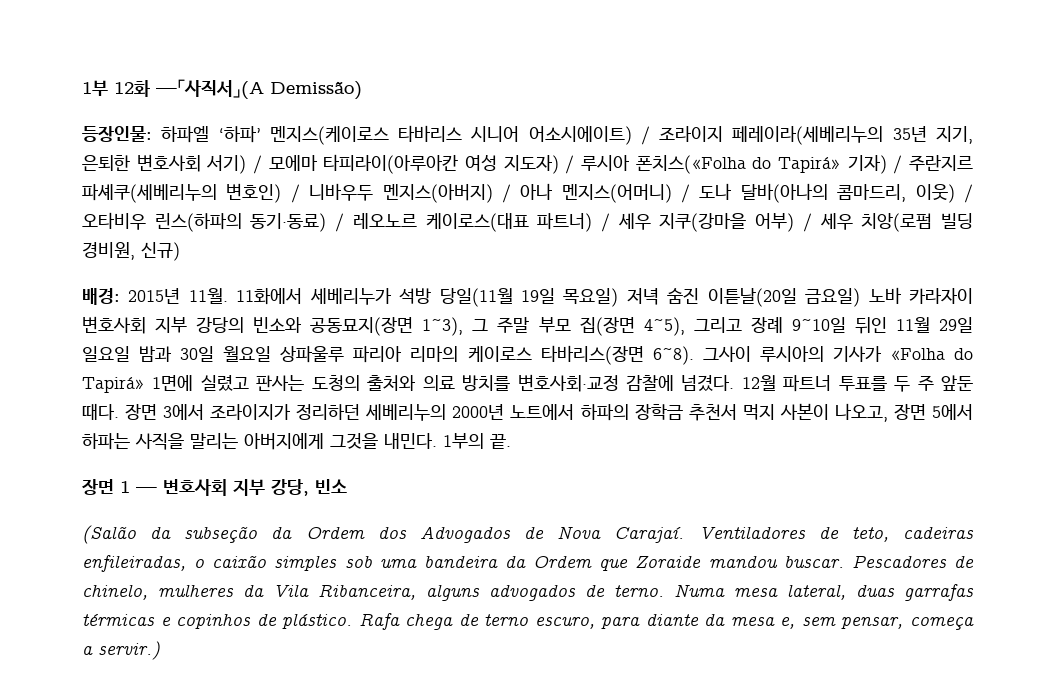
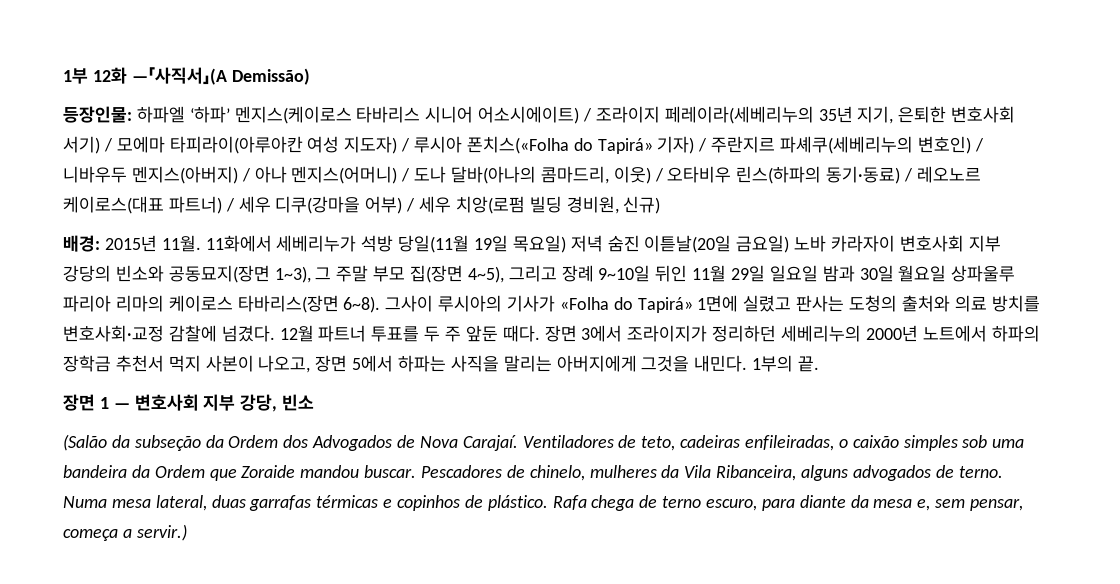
[659,213,747,232] 지쿠(강마을 -> [275,196,361,214] 디쿠(강마을

